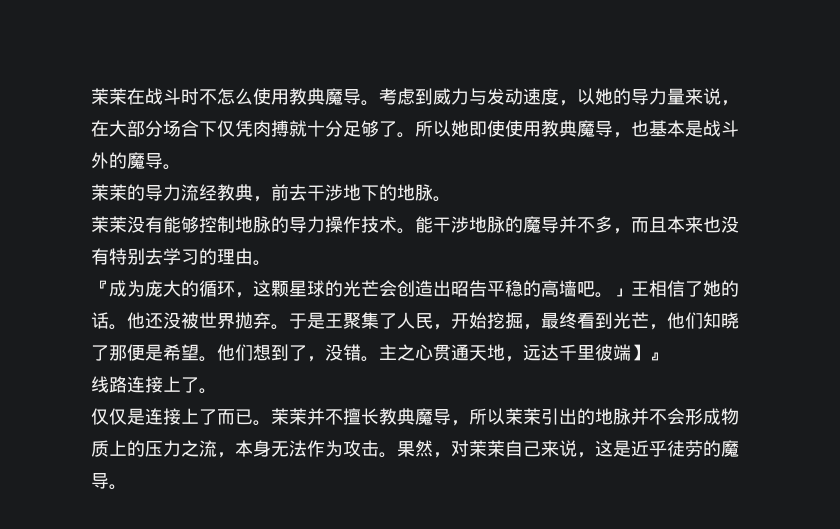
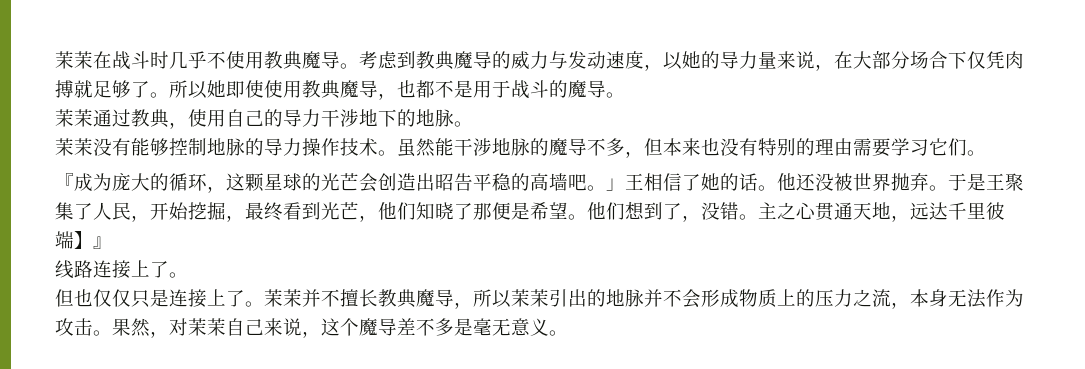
[199,88,253,105] 不怎么 -> [169,51,226,69] 几乎不
(433, 96) none -> [416,51,511,70] 教典魔导的
[307,120,343,137] 十分 -> (93, 89) none
[649,120,739,137] [91,152,109,169] 基本是战斗外 -> [416,80,549,99] 都不是用于战斗
[127,184,307,202] 的导力流经教典，前去 -> [93,109,321,129] 通过教典，使用自己的导力
(415, 231) none -> [397,138,435,157] 虽然
[559,216,667,234] 并不多，而且 -> [587,138,663,158] 不多，但
[145,248,253,265] 去学习的理由 -> [796,138,967,157] 的理由需要学习它们
[91,408,127,425] 仅仅 -> [55,289,150,308] 但也仅仅只
[217,409,253,425] 而已 -> (245, 298) none
[613,440,739,457] [91,473,109,489] 是近乎徒劳的魔导 -> [340,318,549,336] 个魔导差不多是毫无意义

